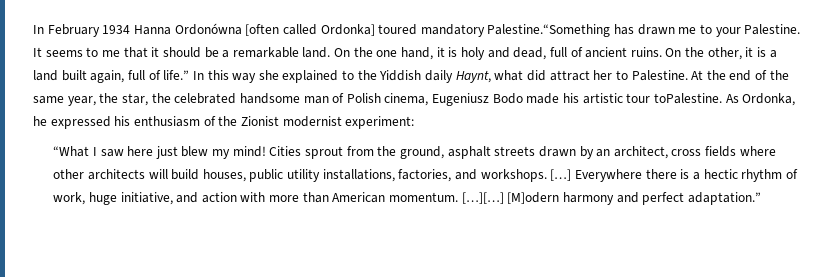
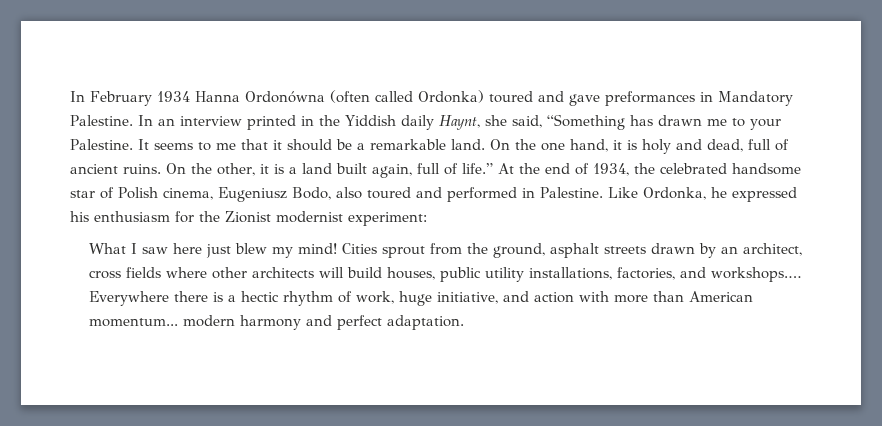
[245,24,611,37] [often called Ordonka] toured mandatory Palestine.“Something -> [330,90,793,106] [70,114,625,130] (often called Ordonka) toured and gave preformances in Mandatory Palestine. In an interview printed in the Yiddish daily Haynt, she said, “Something
[192,70,789,83] [33,93,148,106] In this way she explained to the Yiddish daily Haynt, what did attract her to Palestine. At the end of the same year, the star, -> [498,163,629,176] At the end of 1934,
[303,96,329,104] man -> [70,190,95,198] star
[492,93,739,104] Bodo made his artistic tour toPalestine. As -> [292,187,638,202] Bodo, also toured and performed in Palestine. Like
[203,116,216,126] of -> [175,211,194,223] for
[53,146,90,157] “What -> [89,243,127,254] What
[480,169,572,182] workshops. […] -> [711,267,802,282] workshops.…
[389,192,560,204] momentum. […][…] [M]odern -> [89,315,236,327] momentum... modern
[687,192,761,205] adaptation.” -> [387,315,465,330] adaptation.

